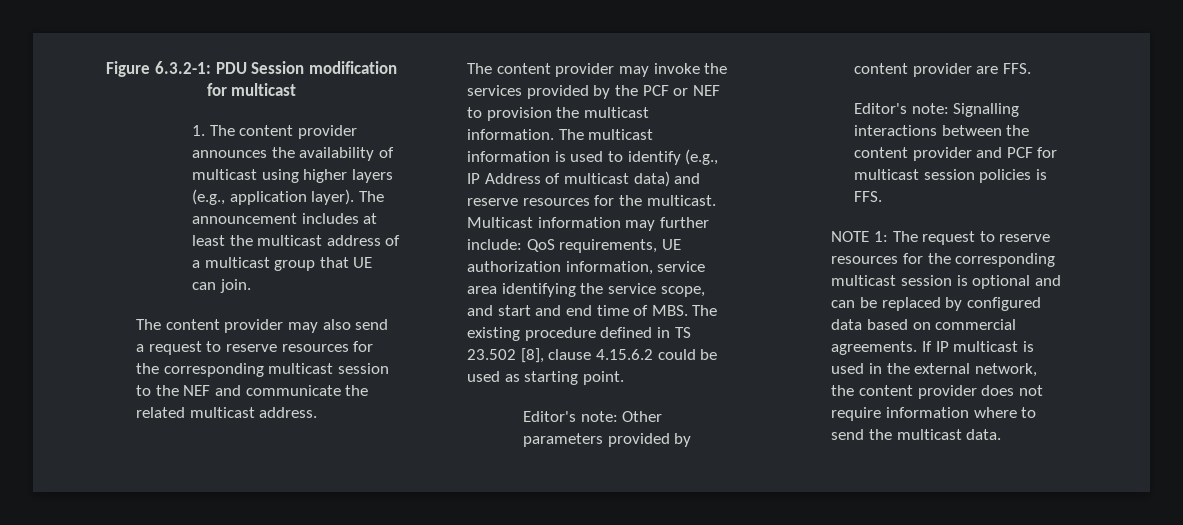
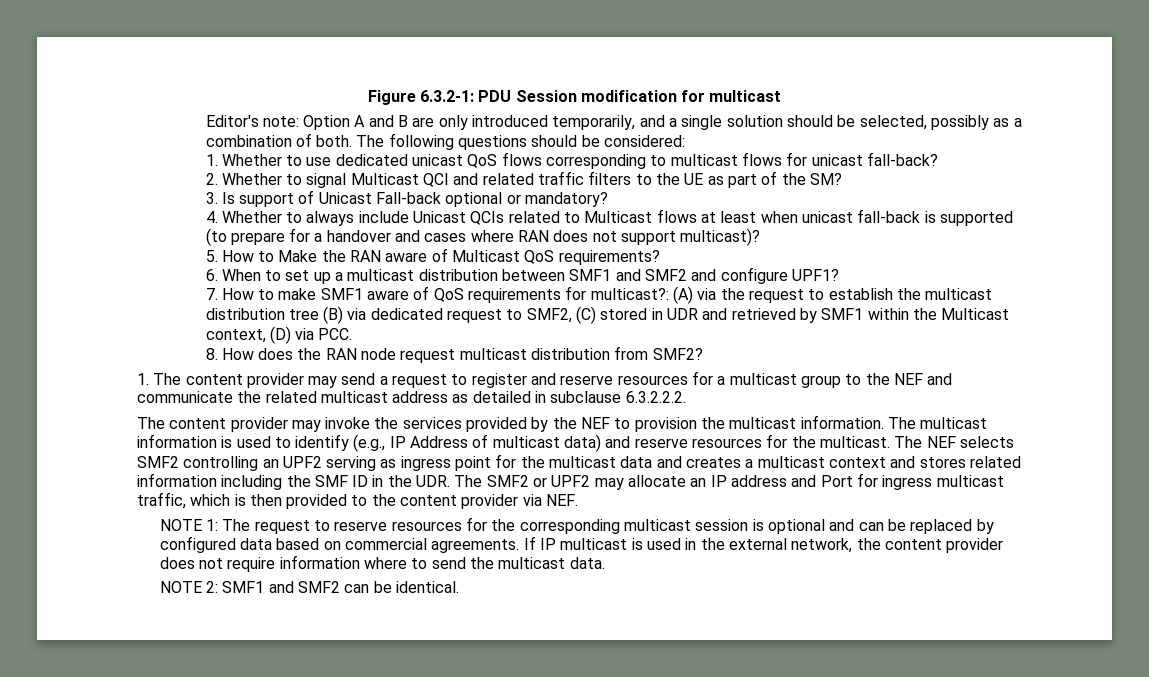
[192,125,357,139] [192,147,394,161] [192,169,393,183] [192,189,384,205] [192,213,378,224] [192,235,401,246] [192,257,373,271] [192,279,251,293] [136,319,351,333] 1. The content provider announces the availability of multicast using higher layers (e.g., application layer). The announcement includes at least the multicast address of a multicast group that UE can join. // The content provider may also -> [205,115,1022,130] [205,133,686,150] [205,152,938,169] [205,171,842,188] [205,190,609,207] [205,209,1013,226] [205,228,761,246] [205,248,660,265] [205,267,839,284] [205,286,993,304] [205,306,1010,324] [205,326,353,344] [205,346,703,363] [136,373,338,388] Editor's note: Option A and B are only introduced temporarily, and a single solution should be selected, possibly as a combination of both. The following questions should be considered: // 1. Whether to use dedicated unicast QoS flows corresponding to multicast flows for unicast fall-back? // 2. Whether to signal Multicast QCI and related traffic filters to the UE as part of the SM? // 3. Is support of Unicast Fall-back optional or mandatory? // 4. Whether to always include Unicast QCIs related to Multicast flows at least when unicast fall-back is supported (to prepare for a handover and cases where RAN does not support multicast)? // 5. How to Make the RAN aware of Multicast QoS requirements? // 6. When to set up a multicast distribution between SMF1 and SMF2 and configure UPF1? // 7. How to make SMF1 aware of QoS requirements for multicast?: (A) via the request to establish the multicast distribution tree (B) via dedicated request to SMF2, (C) stored in UDR and retrieved by SMF1 within the Multicast context, (D) via PCC. // 8. How does the RAN node request multicast distribution from SMF2? // 1. The content provider may
[225,341,374,352] [136,363,389,377] reserve resources for the corresponding multicast session -> [471,371,841,388] register and reserve resources for a multicast group
[259,407,318,418] address. -> [392,391,686,403] address as detailed in subclause 6.3.2.2.2.
[642,85,689,96] PCF or -> (577, 423) none
[467,217,709,231] [467,239,681,253] [467,261,706,275] [467,283,705,297] [467,305,718,316] [467,327,691,341] [467,348,718,363] [467,371,624,385] [523,411,663,422] [523,433,692,447] [854,63,1031,77] [854,103,1020,117] [854,125,1030,136] [854,147,1058,161] [854,169,1047,183] [854,191,883,202] Multicast information may further include: QoS requirements, UE authorization information, service area identifying the service scope, and start and end time of MBS. The existing procedure defined in TS 23.502 [8], clause 4.15.6.2 could be used as starting point. // Editor's note: Other parameters provided by content provider are FFS. // Editor's note: Signalling interactions between the content provider and PCF for multicast session policies is FFS. -> [894,436,1014,448] [136,454,1021,471] [136,473,1004,490] [136,492,579,509] The NEF selects SMF2 controlling an UPF2 serving as ingress point for the multicast data and creates a multicast context and stores related information including the SMF ID in the UDR. The SMF2 or UPF2 may allocate an IP address and Port for ingress multicast traffic, which is then provided to the content provider via NEF.
(1002, 434) none -> [159,581,459,593] // NOTE 2: SMF1 and SMF2 can be identical.

